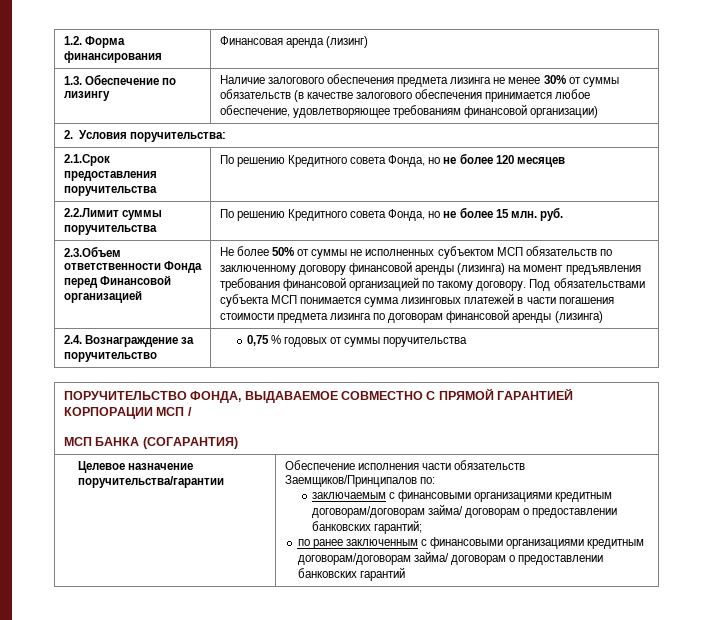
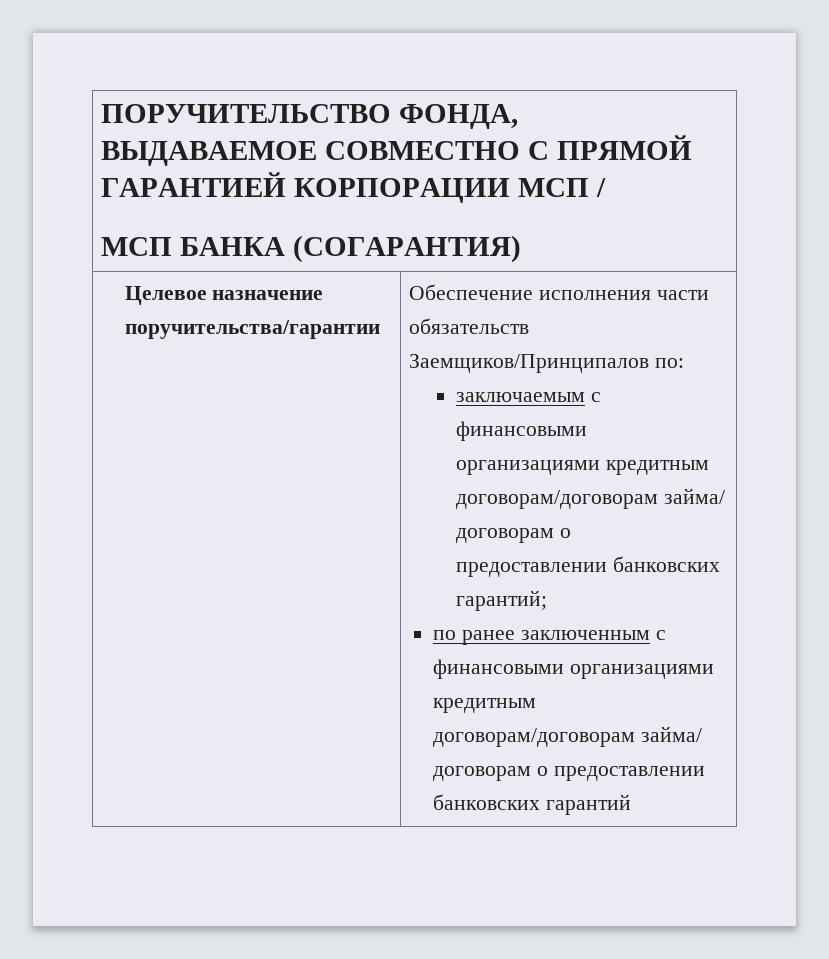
[63,36,125,48] [63,51,162,63] [219,36,369,48] [63,74,177,85] [63,91,110,101] [219,74,619,87] [219,89,591,102] [219,104,599,118] [63,130,226,142] [63,154,110,166] [63,171,157,181] [63,186,157,196] [219,153,565,167] [63,208,162,220] [63,225,157,235] [219,207,563,221] [63,246,121,257] [63,261,202,273] [63,275,171,288] [63,290,142,303] [219,246,612,259] [219,261,641,275] [219,277,645,291] [219,293,614,307] [219,309,603,323] [63,335,195,347] [63,352,157,362] [246,335,468,347] 1.2. Форма финансирования | Финансовая аренда (лизинг) // 1.3. Обеспечение по лизингу | Наличие залогового обеспечения предмета лизинга не менее 30% от суммы обязательств (в качестве залогового обеспечения принимается любое обеспечение, удовлетворяющее требованиям финансовой организации) // 2. Условия поручительства: // 2.1.Срок предоставления поручительства | По решению Кредитного совета Фонда, но не более 120 месяцев // 2.2.Лимит суммы поручительства | По решению Кредитного совета Фонда, но не более 15 млн. руб. // 2.3.Объем ответственности Фонда перед Финансовой организацией | Не более 50% от суммы не исполненных субъектом МСП обязательств по заключенному договору финансовой аренды (лизинга) на момент предъявления требования финансовой организацией по такому договору. Под обязательствами субъекта МСП понимается сумма лизинговых платежей в части погашения стоимости предмета лизинга по договорам финансовой аренды (лизинга) // 2.4. Вознаграждение за поручительство | 0,75 % годовых от суммы поручительства // -> (101, 113) none

